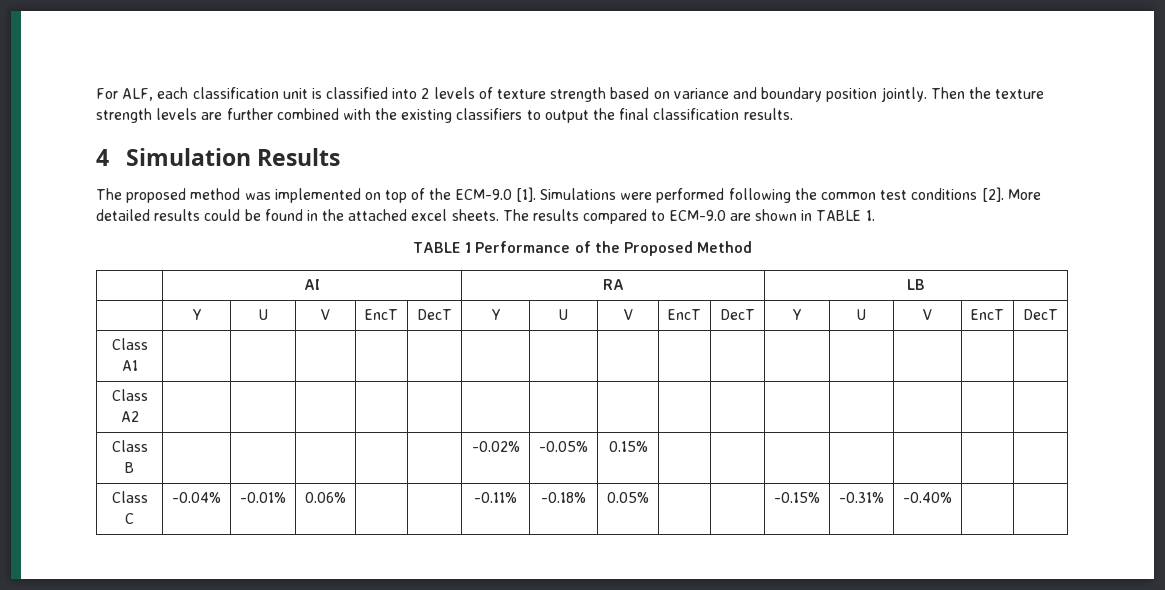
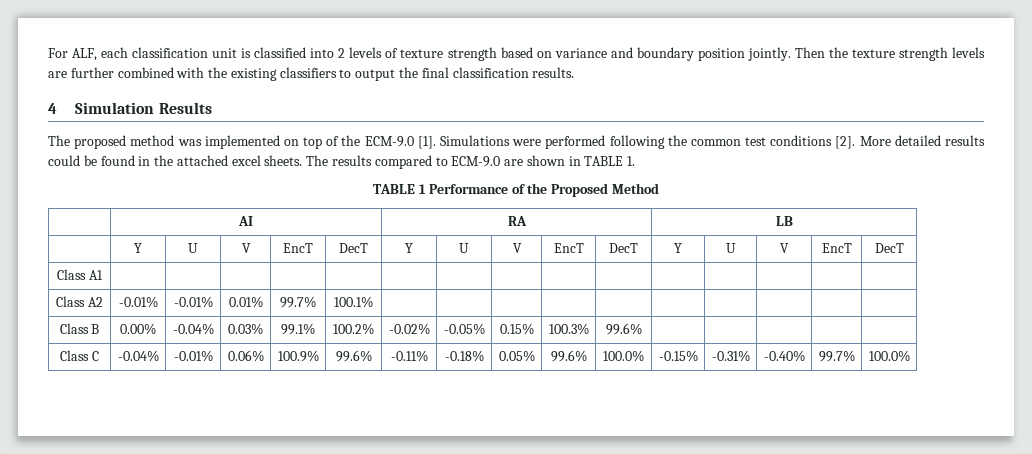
[111,440,148,452] [125,462,134,473] | | | | | | | | | | | | | | // Class B | | | | | -> [118,296,158,308] [173,296,213,308] [228,296,263,308] [280,296,316,308] [334,296,373,308] [59,323,100,334] [119,323,156,335] [172,323,214,335] [228,323,263,335] [281,323,315,335] [333,323,374,335] -0.01% | -0.01% | 0.01% | 99.7% | 100.1% | | | | | | | | | | // Class B | 0.00% | -0.04% | 0.03% | 99.1% | 100.2%
(648, 446) | -> [548,323,589,335] [605,323,642,335] 100.3% | 99.6%
(346, 497) | -> [277,350,319,362] [335,350,372,362] 100.9% | 99.6%
(649, 497) | -> [550,350,587,362] [603,350,644,362] 99.6% | 100.0%
(952, 497) | -> [818,350,855,362] [868,350,910,362] 99.7% | 100.0%

